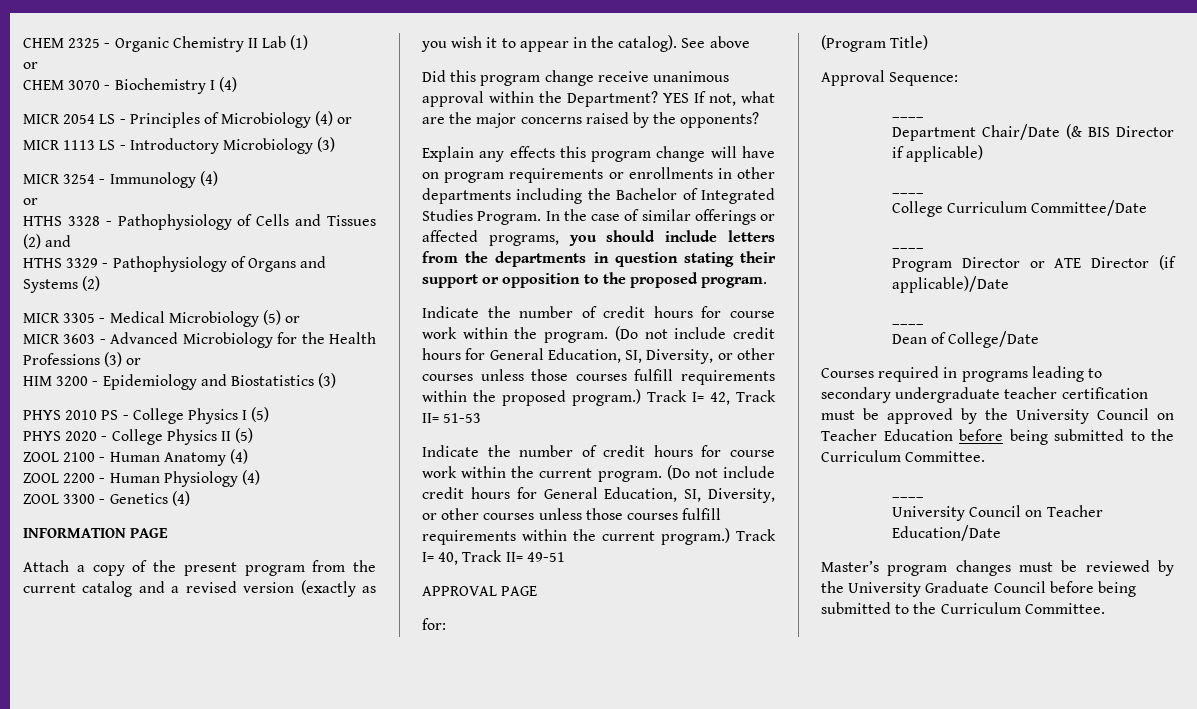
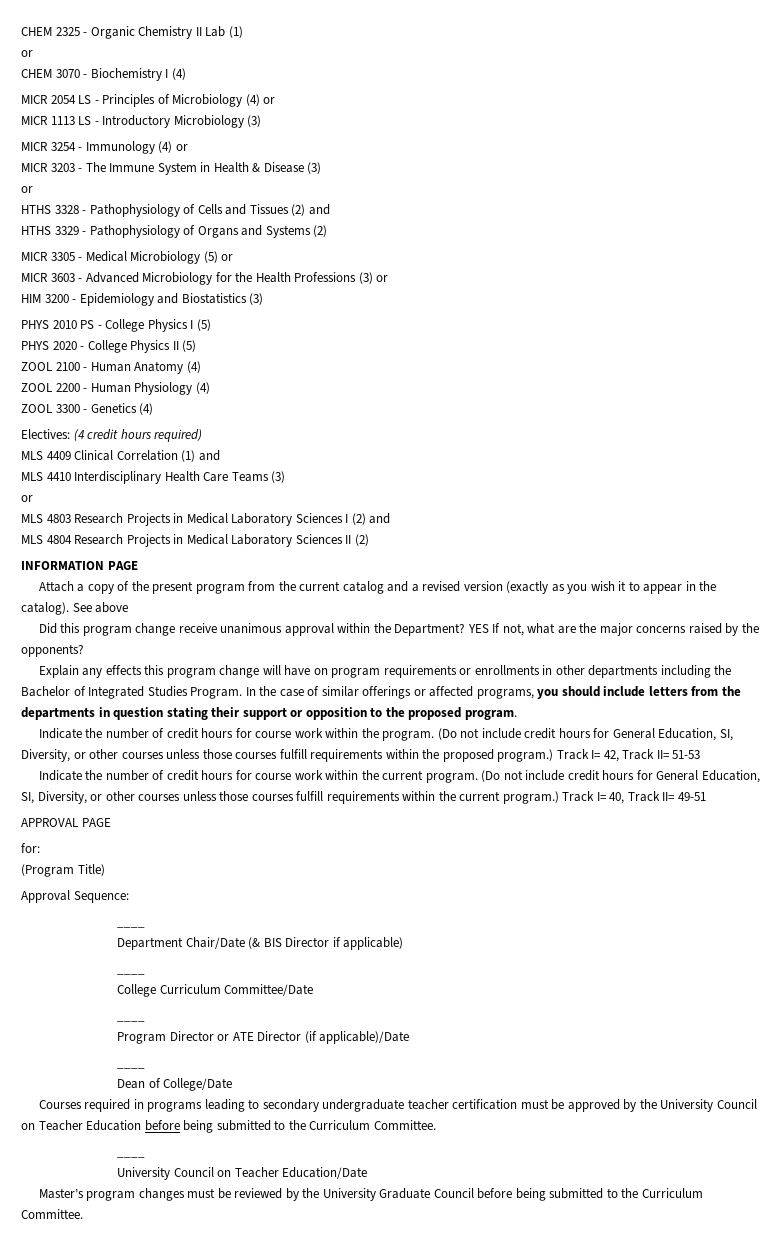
(218, 178) none -> [175,144,188,151] [21,162,322,175] or // MICR 3203 - The Immune System in Health & Disease (3)
(190, 498) none -> [21,429,203,442] [21,450,220,462] [21,471,286,484] [21,495,33,502] [21,513,391,526] [21,534,369,547] // Electives: (4 credit hours required) // MLS 4409 Clinical Correlation (1) and // MLS 4410 Interdisciplinary Health Care Teams (3) // or // MLS 4803 Research Projects in Medical Laboratory Sciences I (2) and // MLS 4804 Research Projects in Medical Laboratory Sciences II (2)

